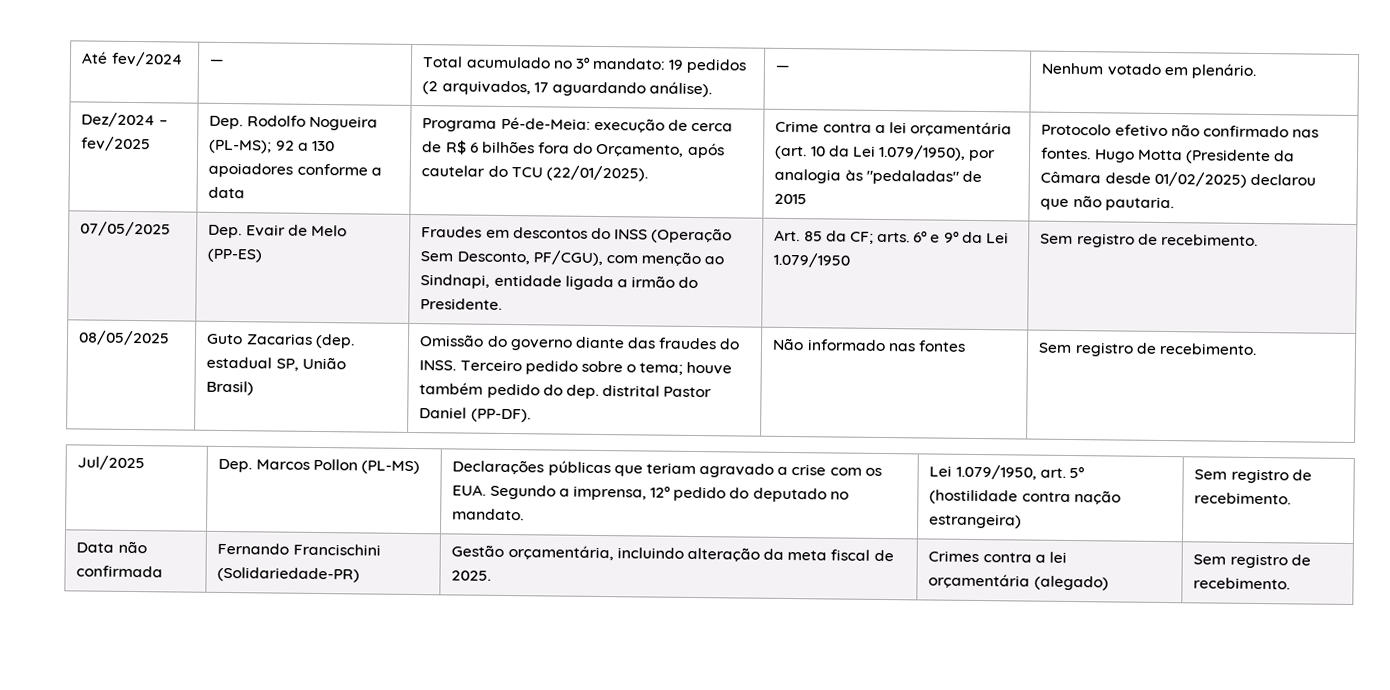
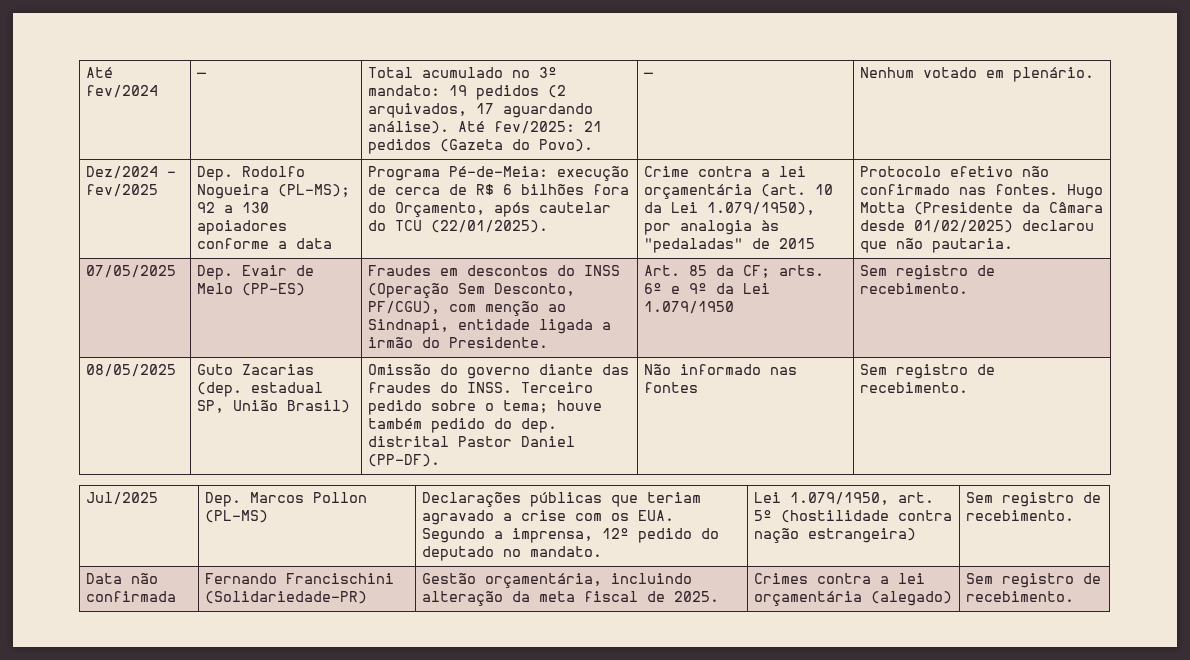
(713, 89) none -> [457,121,602,134] [367,139,593,154] Até fev/2025: 21 pedidos (Gazeta do Povo).

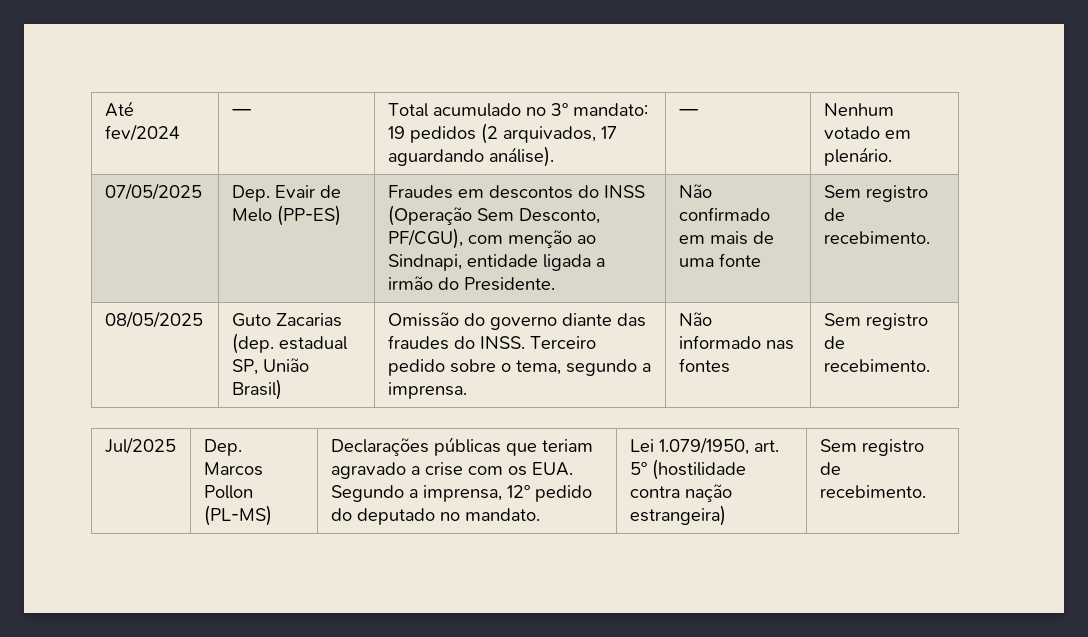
[457,121,602,134] [367,139,593,154] Até fev/2025: 21 pedidos (Gazeta do Povo). -> (554, 156) none
[85,166,176,179] [85,184,158,197] [196,166,305,181] [196,184,350,199] [196,202,269,213] [196,220,287,235] [196,238,332,249] [367,166,629,181] [367,184,629,195] [367,202,611,217] [367,220,548,233] [643,166,806,177] [643,184,833,199] [643,202,815,215] [643,220,779,235] [643,238,815,253] [859,166,1049,177] [859,184,1103,199] [859,202,1103,215] [859,220,1094,233] [859,238,1013,253] // Dez/2024 – fev/2025 | Dep. Rodolfo Nogueira (PL-MS); 92 a 130 apoiadores conforme a data | Programa Pé-de-Meia: execução de cerca de R$ 6 bilhões fora do Orçamento, após cautelar do TCU (22/01/2025). | Crime contra a lei orçamentária (art. 10 da Lei 1.079/1950), por analogia às "pedaladas" de 2015 | Protocolo efetivo não confirmado nas fontes. Hugo Motta (Presidente da Câmara desde 01/02/2025) declarou que não pautaria. -> (892, 156) none
[643,265,824,278] [643,283,770,294] [643,301,734,314] Art. 85 da CF; arts. 6º e 9º da Lei 1.079/1950 -> [678,184,712,198] [678,207,770,221] [678,231,774,245] [678,253,761,267] Não confirmado em mais de uma fonte
[502,400,602,413] [367,418,557,433] [367,436,575,447] [367,454,440,467] tema; houve também pedido do dep. distrital Pastor Daniel (PP-DF). -> [515,359,651,376] [387,382,467,399] tema, segundo a imprensa.
[85,573,158,584] [85,591,176,602] [204,573,394,584] [204,591,367,604] [421,573,692,588] [421,591,719,606] [753,573,925,584] [753,591,952,606] [965,573,1101,588] [965,591,1074,602] // Data não confirmada | Fernando Francischini (Solidariedade-PR) | Gestão orçamentária, incluindo alteração da meta fiscal de 2025. | Crimes contra a lei orçamentária (alegado) | Sem registro de recebimento. -> (926, 491) none

